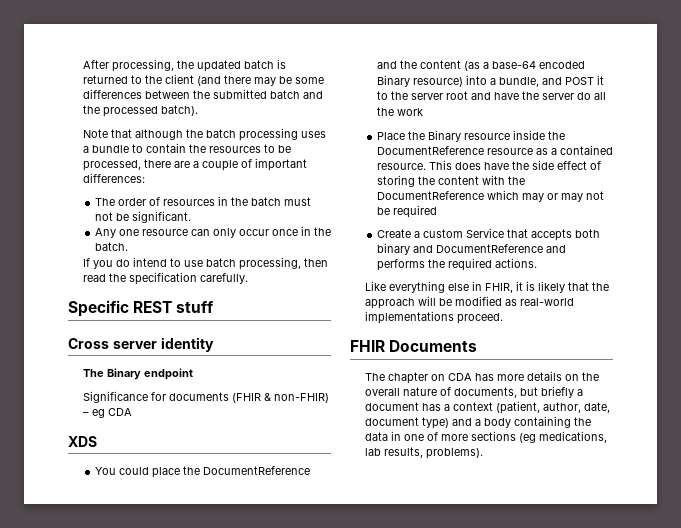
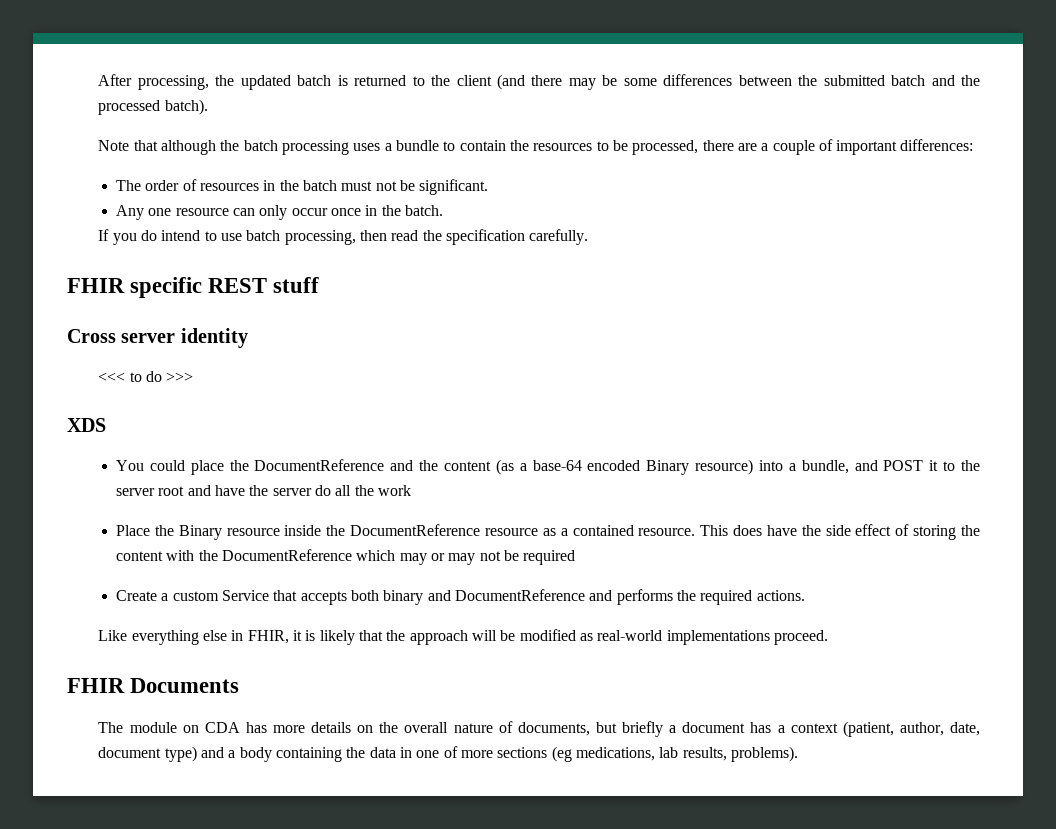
[68,300,129,317] Specific -> [67,277,203,298] FHIR specific
[82,368,193,380] [82,391,329,403] [82,408,132,418] The Binary endpoint // Significance for documents (FHIR & non-FHIR) – eg CDA -> [98,371,194,382] <<< to do >>>
[387,372,428,384] chapter -> [129,722,177,733] module

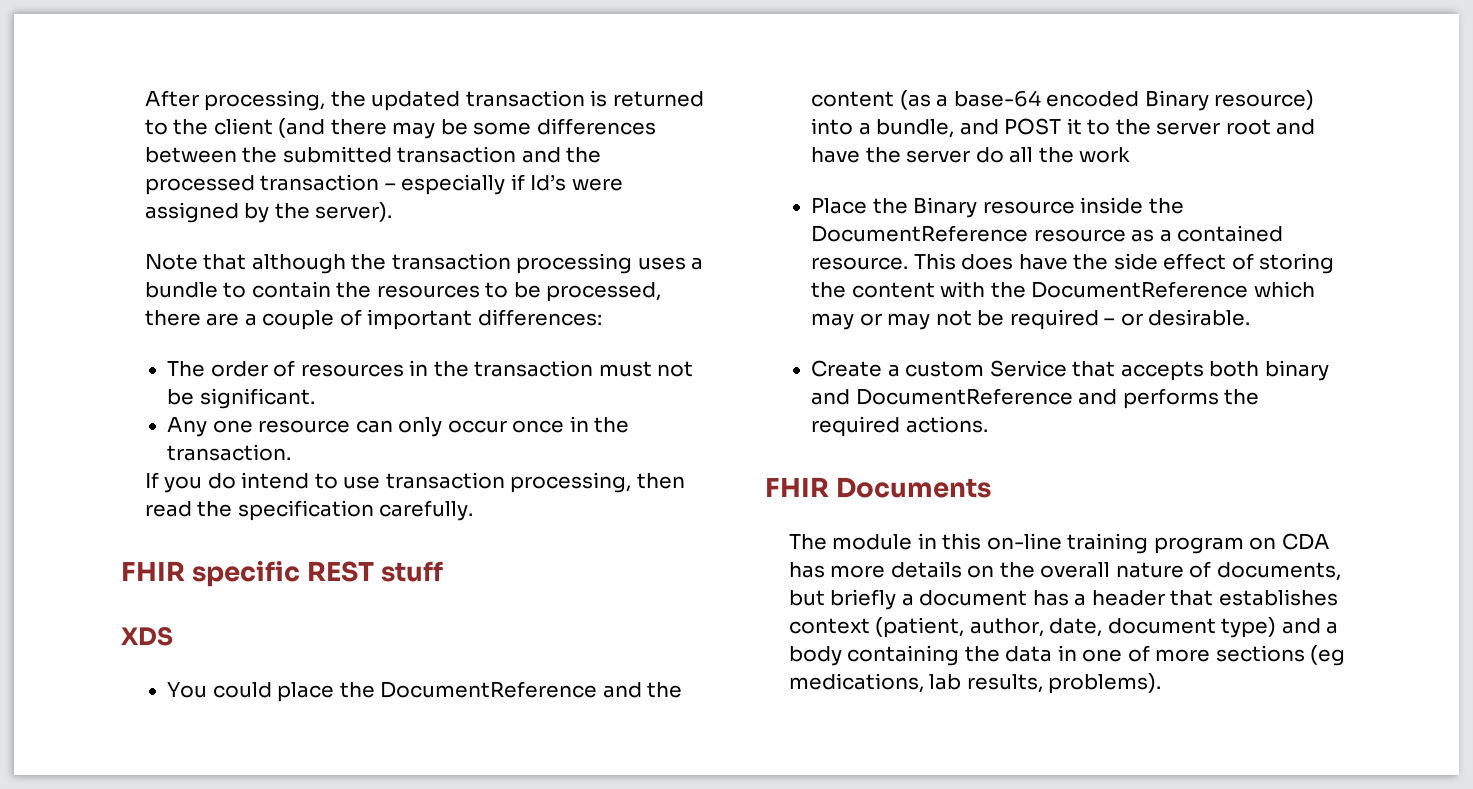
[297,75,332,86] batch -> [465,90,585,107] transaction
[891,75,926,86] batch -> [397,146,517,163] transaction
[164,99,208,115] batch). -> [260,174,623,195] [144,202,393,223] transaction – especially if Id’s were assigned by the server).
[243,140,278,151] batch -> [391,253,511,270] transaction
[302,180,337,191] batch -> [474,360,594,377] transaction
[404,205,443,216] batch. -> [167,444,292,461] transaction.
[246,230,281,241] batch -> [385,472,505,489] transaction
[67,328,248,348] [98,371,194,382] // Cross server identity // <<< to do >>> -> (444, 571) none
(576, 557) none -> [1104,309,1251,326] – or desirable.
[98,629,828,645] // Like everything else in FHIR, it is likely that the approach will be modified as real-world implementations proceed. -> (988, 424) none
(177, 727) none -> [917,533,1244,554] in this on-line training program
(785, 729) none -> [1091,589,1338,606] header that establishes

